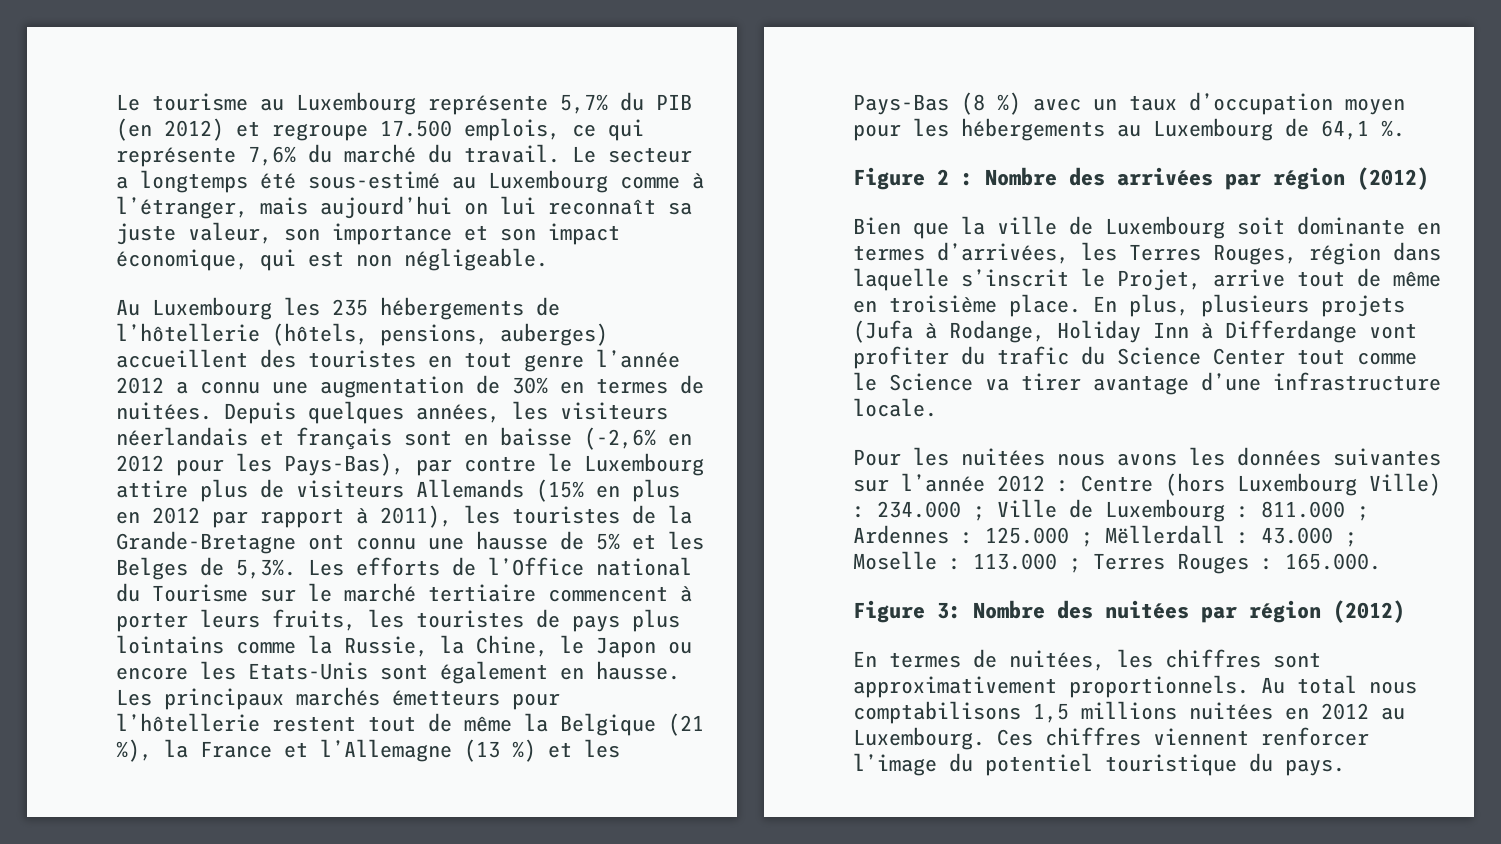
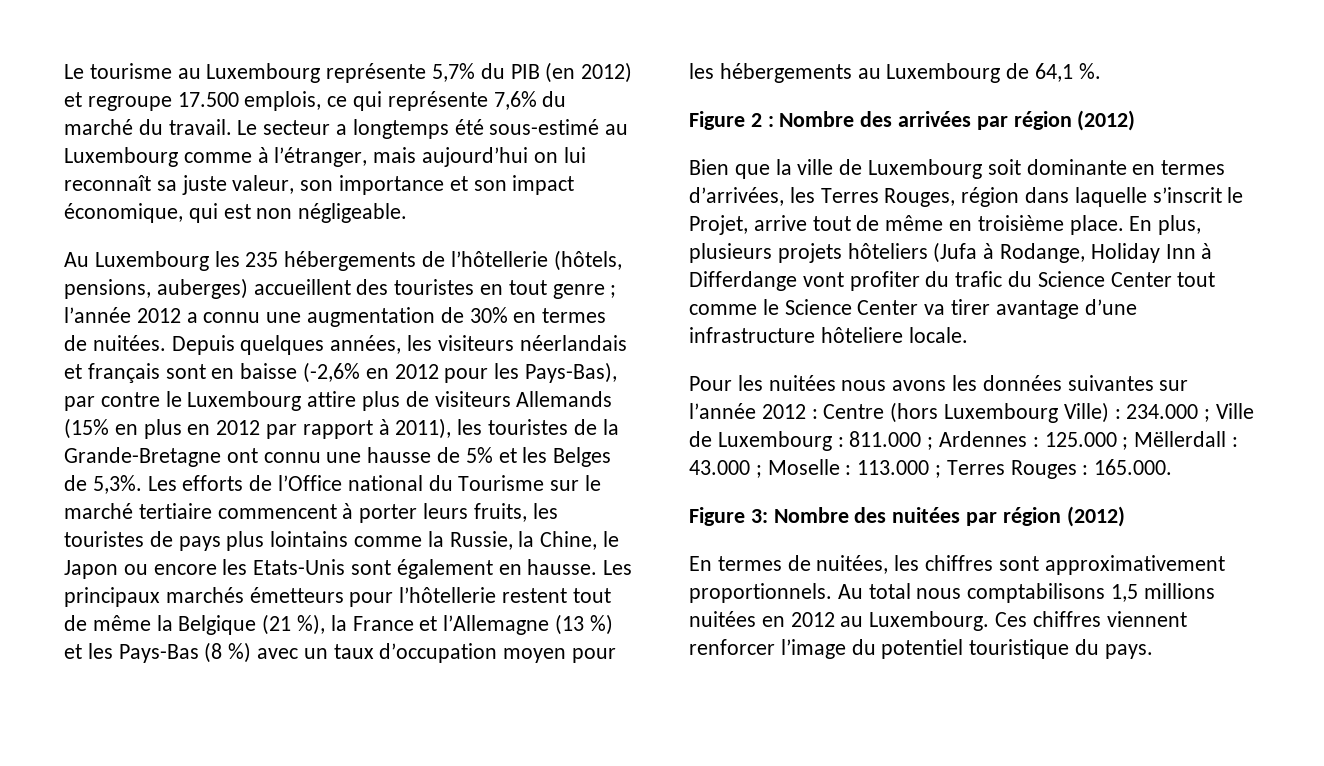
(584, 363) none -> [610,285,617,298] ;
(1405, 306) none -> [847,243,928,259] hôteliers
(973, 382) none -> [857,300,919,315] Center
(1441, 381) none -> [820,327,903,343] hôteliere

